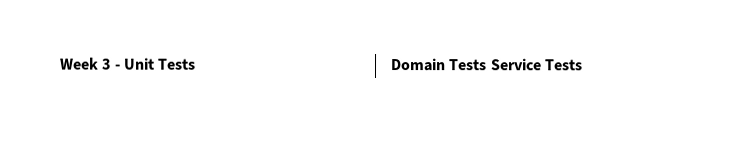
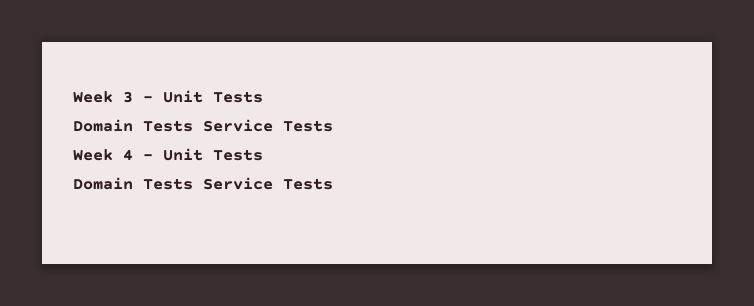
(583, 65) none -> [73,148,263,161] [73,177,333,190] // Week 4 - Unit Tests // Domain Tests Service Tests

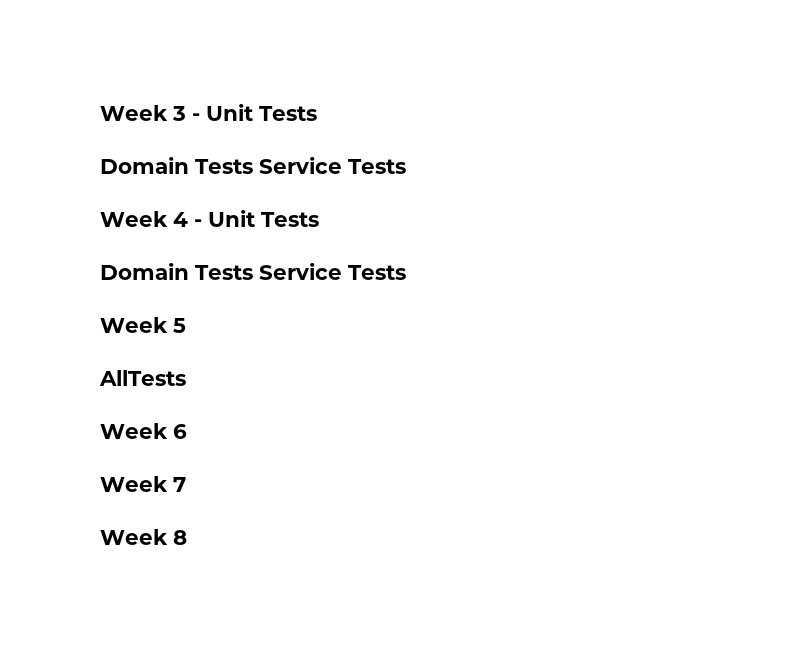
(333, 184) none -> [100,317,186,333] [99,370,186,386] [100,423,187,439] [100,476,186,492] [100,529,187,545] // Week 5 // AllTests // Week 6 // Week 7 // Week 8

